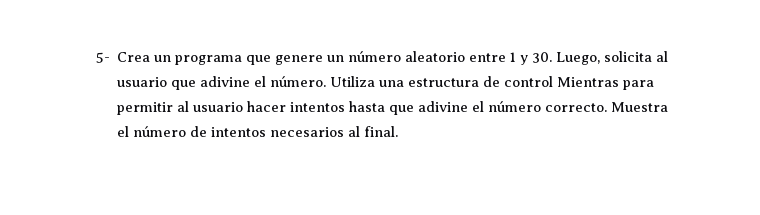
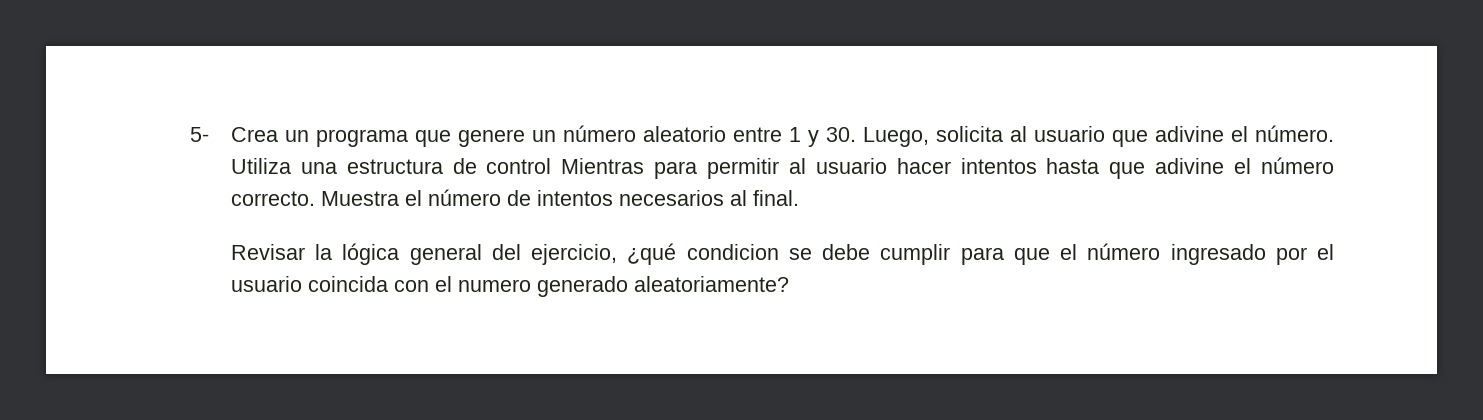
(399, 131) none -> [230,243,1334,265] [230,276,789,297] // Revisar la lógica general del ejercicio, ¿qué condicion se debe cumplir para que el número ingresado por el usuario coincida con el numero generado aleatoriamente?

